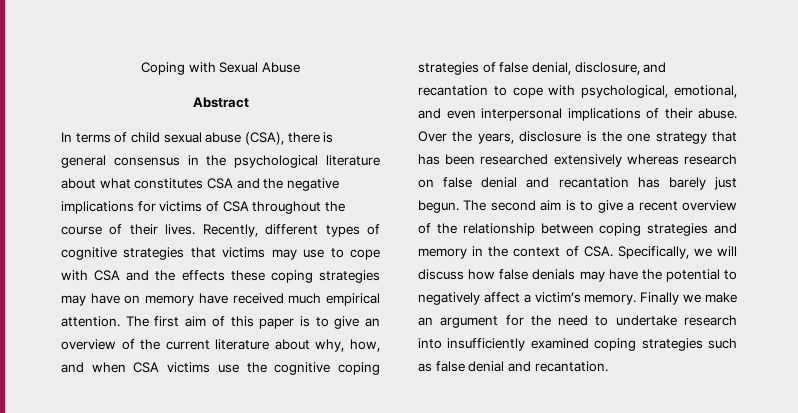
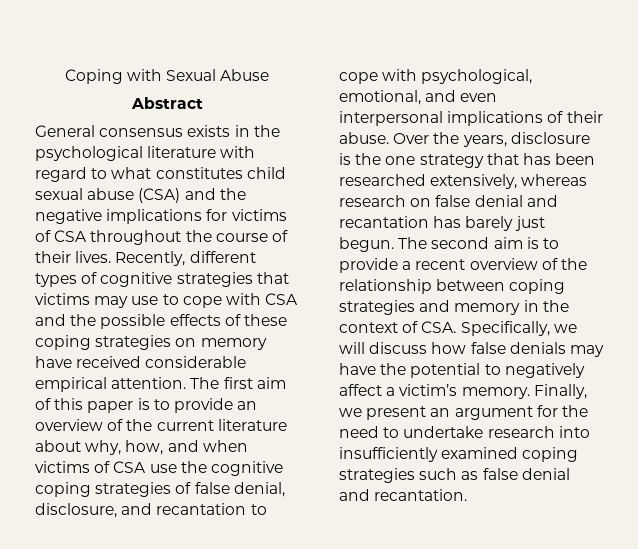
[61,132,334,145] [61,155,380,168] [61,178,233,189] In terms of child sexual abuse (CSA), there is general consensus in the psychological literature about what constitutes CSA -> [35,125,280,137] [35,146,256,161] [35,167,286,182] [35,188,181,203] General consensus exists in the psychological literature with regard to what constitutes child sexual abuse (CSA)
[181,270,225,281] effects -> [100,314,241,329] possible effects of
[61,293,120,306] may have -> (172, 342) none
[288,293,322,304] much -> [145,356,247,368] considerable
[334,316,360,329] give -> [173,398,233,413] provide
[133,362,211,373] CSA victims -> [35,461,147,473] victims of CSA
[553,154,622,167] extensively -> [430,174,518,189] extensively,
[597,200,623,213] give -> [339,258,398,273] provide
[640,292,737,305] Finally we make -> [533,384,587,399] [339,406,427,420] Finally, we present

